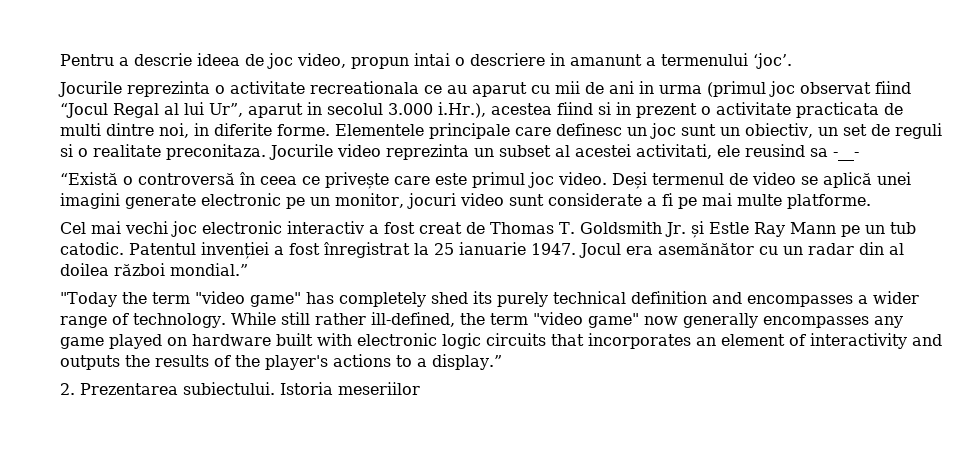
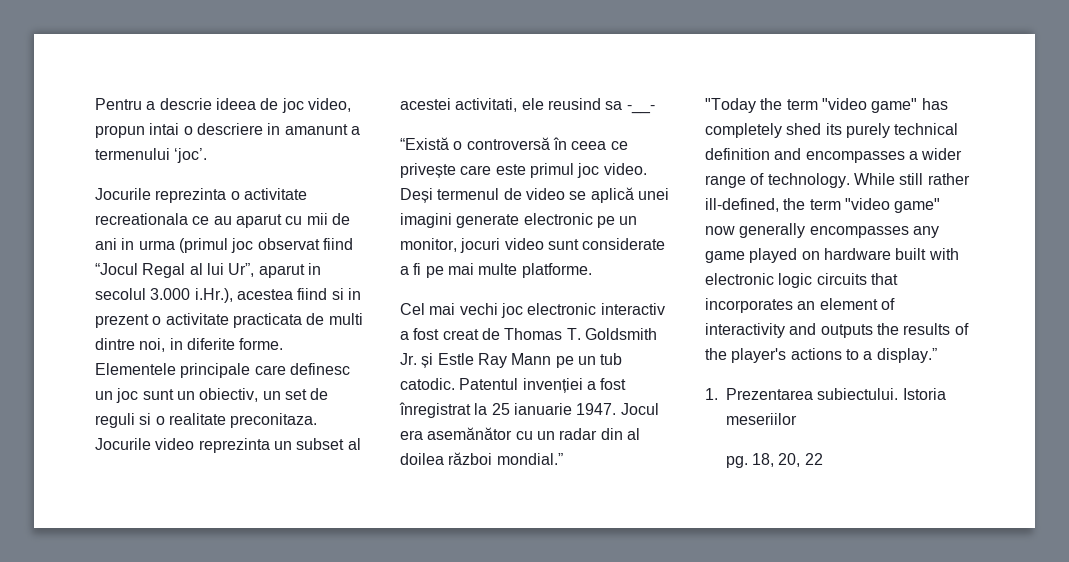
[60,383,75,395] 2. -> [705,388,718,400] 1.
(420, 388) none -> [725,453,823,468] // pg. 18, 20, 22

